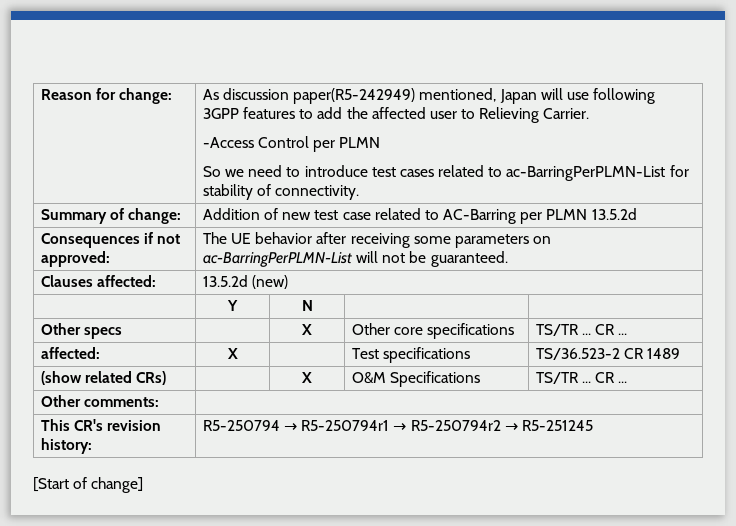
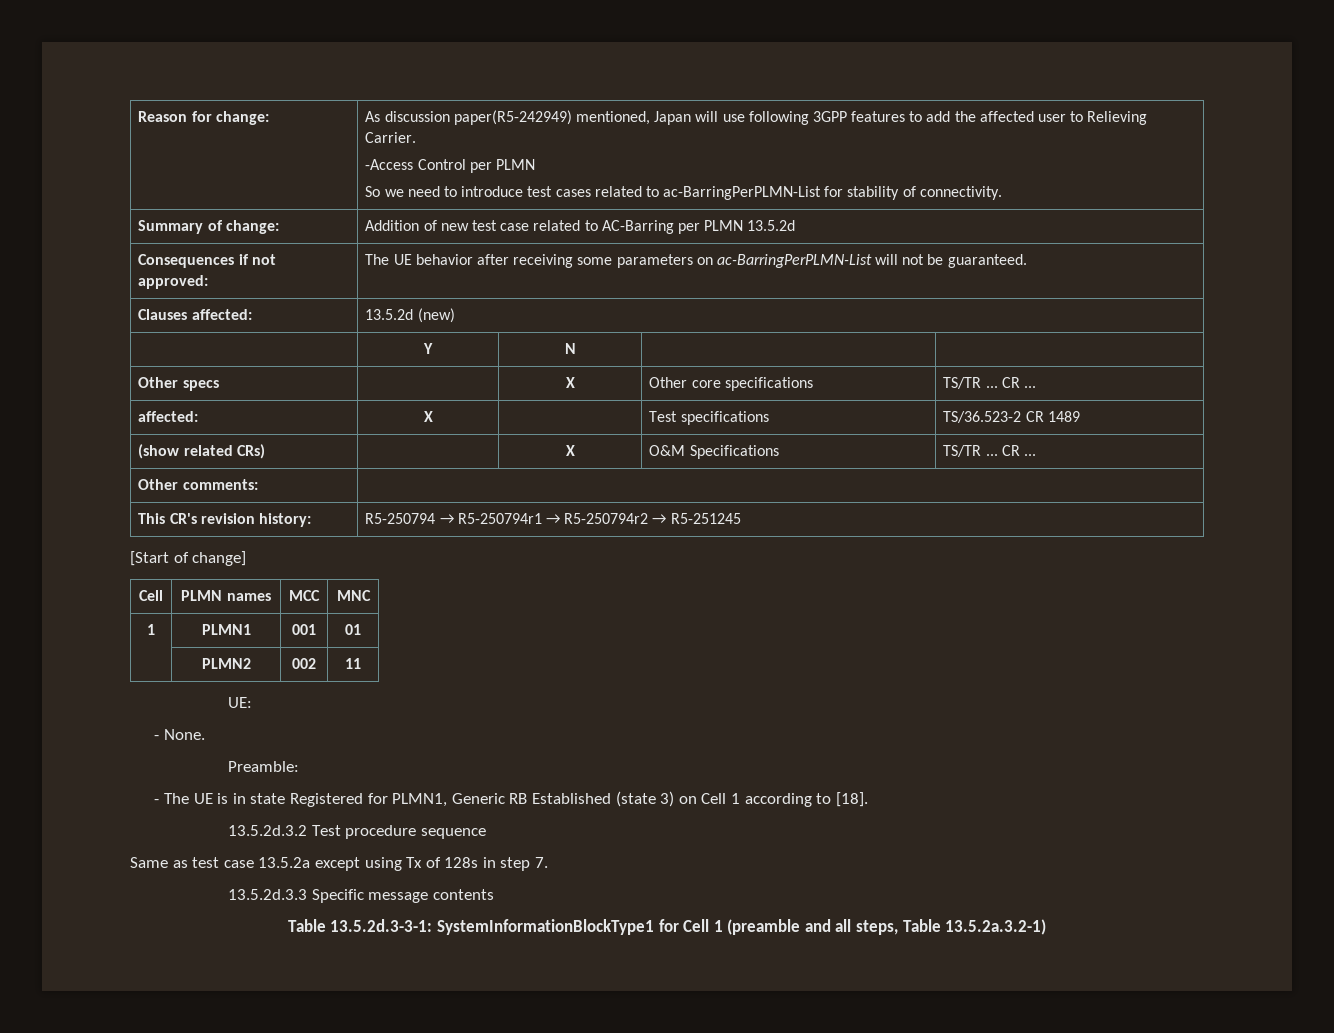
(144, 485) none -> [139,590,163,601] [181,590,271,601] [289,590,320,601] [336,590,371,601] [147,624,155,635] [201,624,251,635] [292,624,316,635] [345,624,361,635] [201,658,251,669] [292,658,316,669] [345,658,361,669] [227,697,252,708] [154,729,206,740] [227,761,299,772] [154,791,868,807] [227,825,486,839] [130,857,549,871] [227,889,494,903] [287,919,1047,935] // Cell | PLMN names | MCC | MNC // 1 | PLMN1 | 001 | 01 // | PLMN2 | 002 | 11 // UE: // - None. // Preamble: // - The UE is in state Registered for PLMN1, Generic RB Established (state 3) on Cell 1 according to [18]. // 13.5.2d.3.2 Test procedure sequence // Same as test case 13.5.2a except using Tx of 128s in step 7. // 13.5.2d.3.3 Specific message contents // Table 13.5.2d.3-3-1: SystemInformationBlockType1 for Cell 1 (preamble and all steps, Table 13.5.2a.3.2-1)

